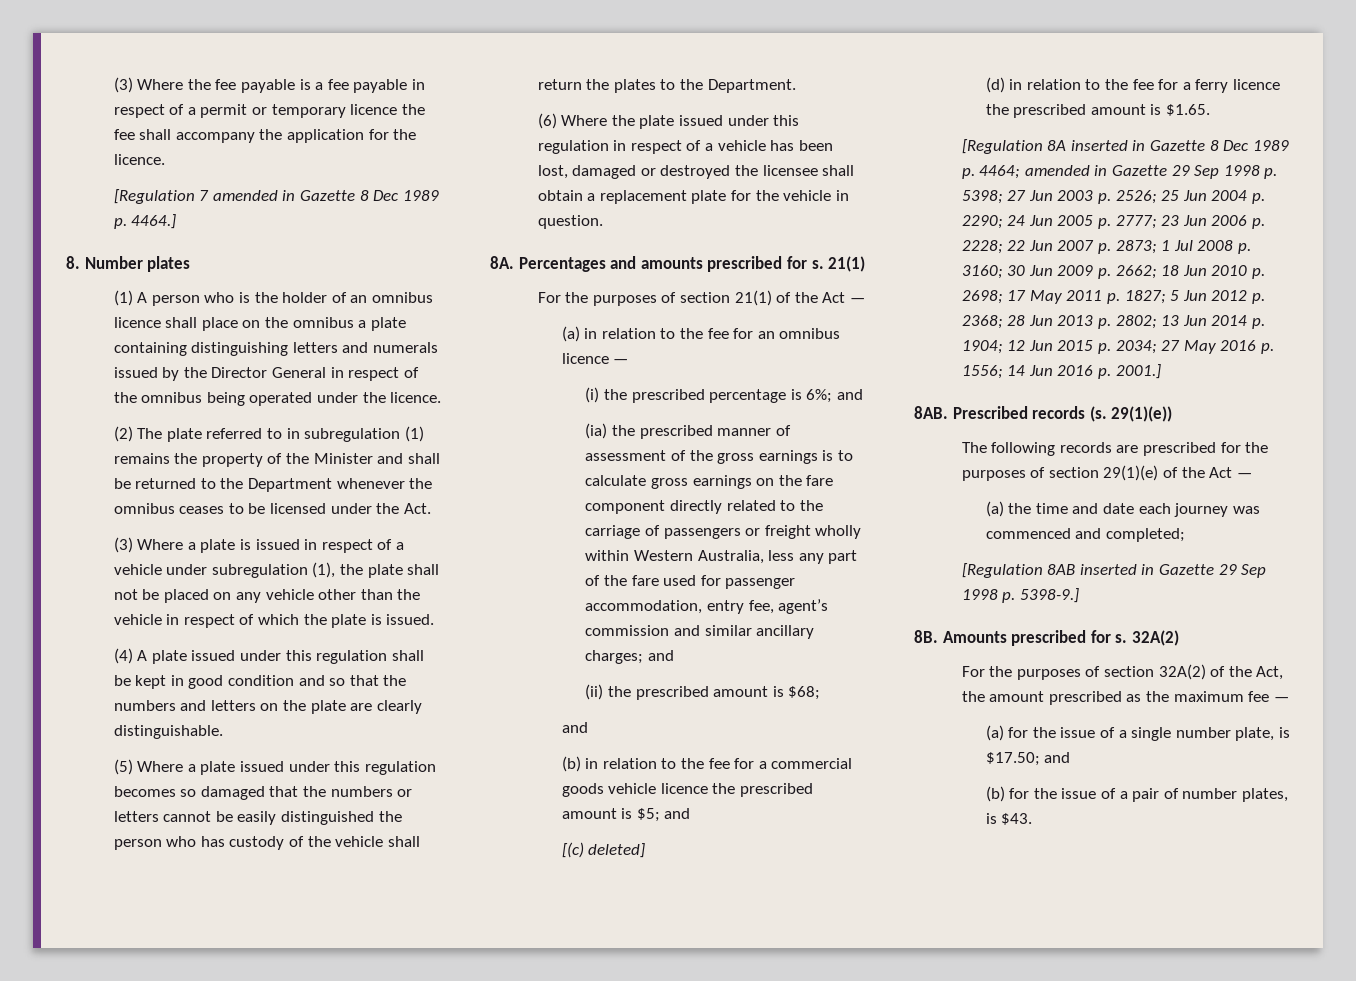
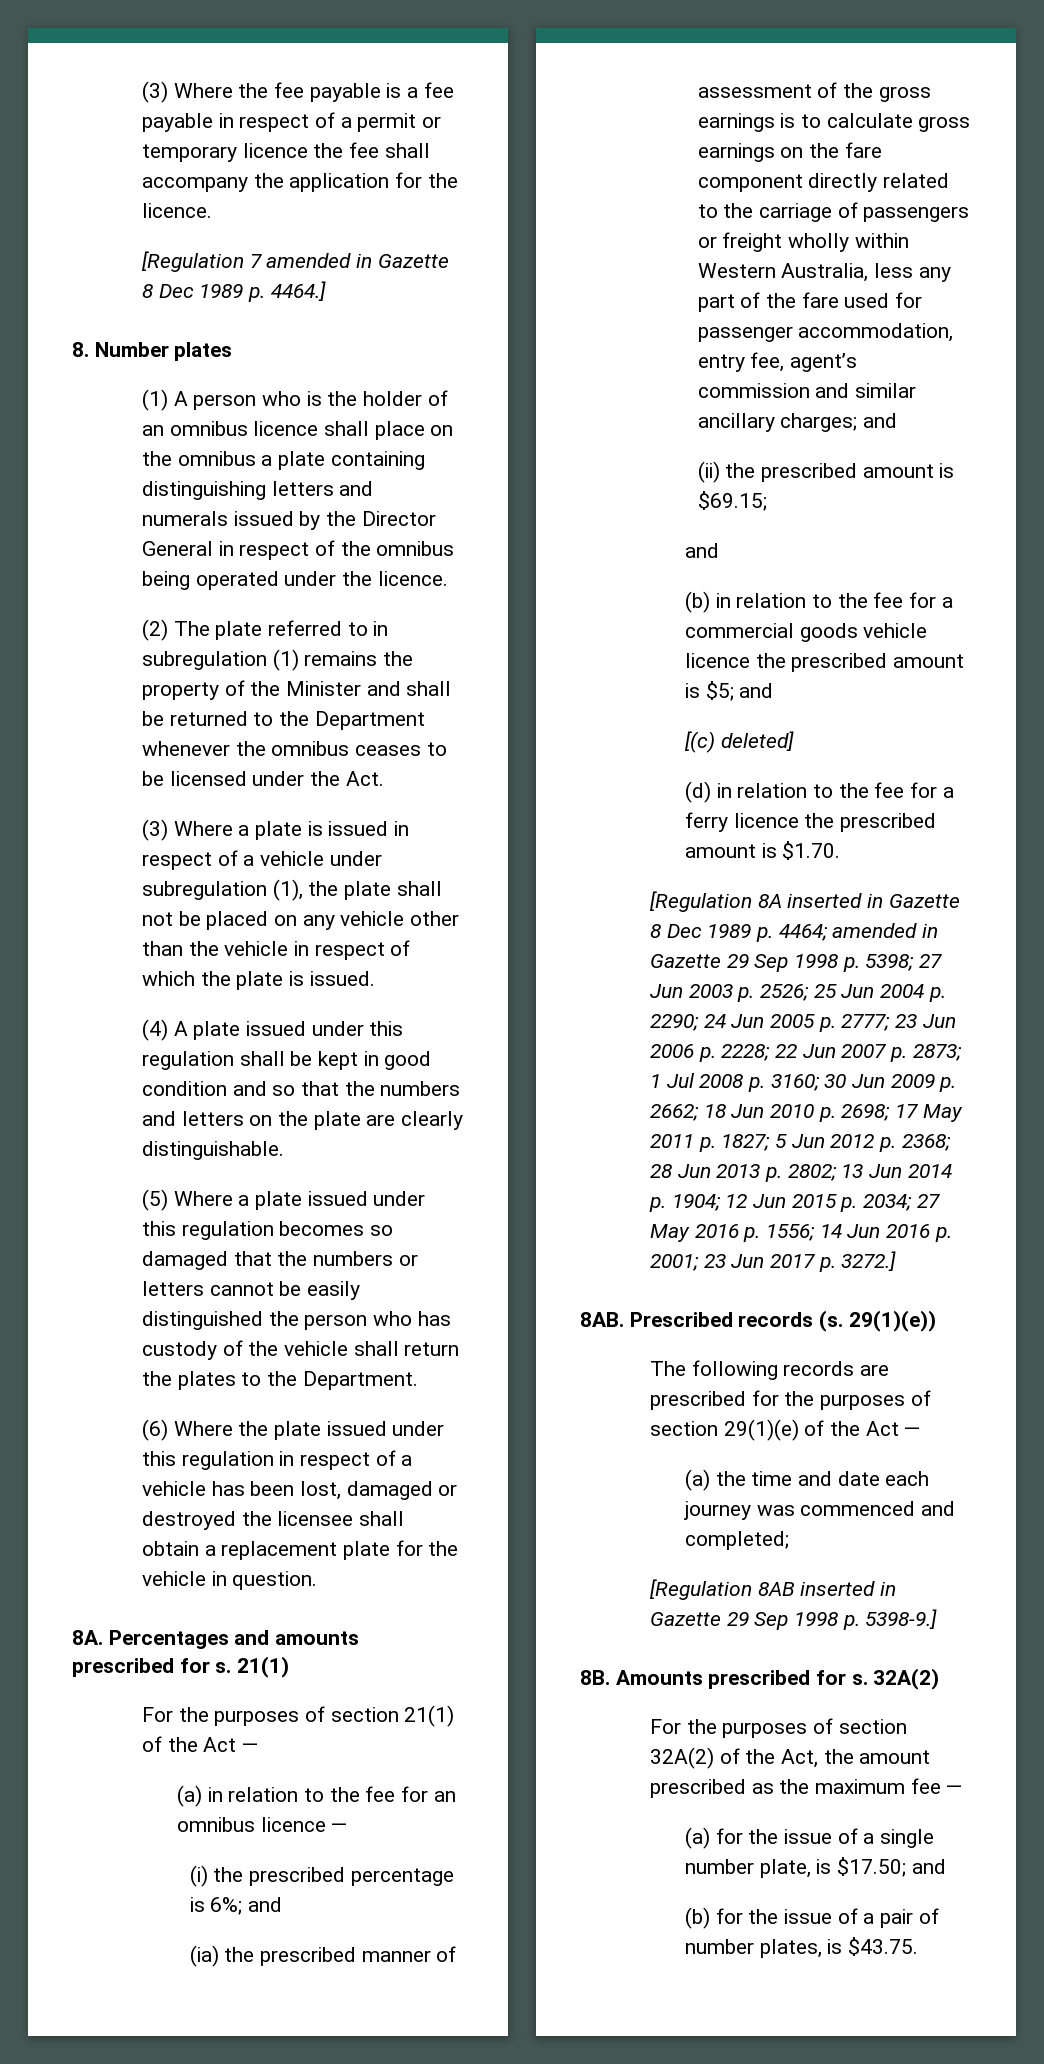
[788,686,821,700] $68; -> [697,491,767,511] $69.15;
[1165,104,1210,116] $1.65. -> [782,841,841,860] $1.70.
[1115,364,1161,379] 2001.] -> [649,1251,897,1272] 2001; 23 Jun 2017 p. 3272.]
[1001,813,1033,825] $43. -> [847,1937,918,1956] $43.75.

